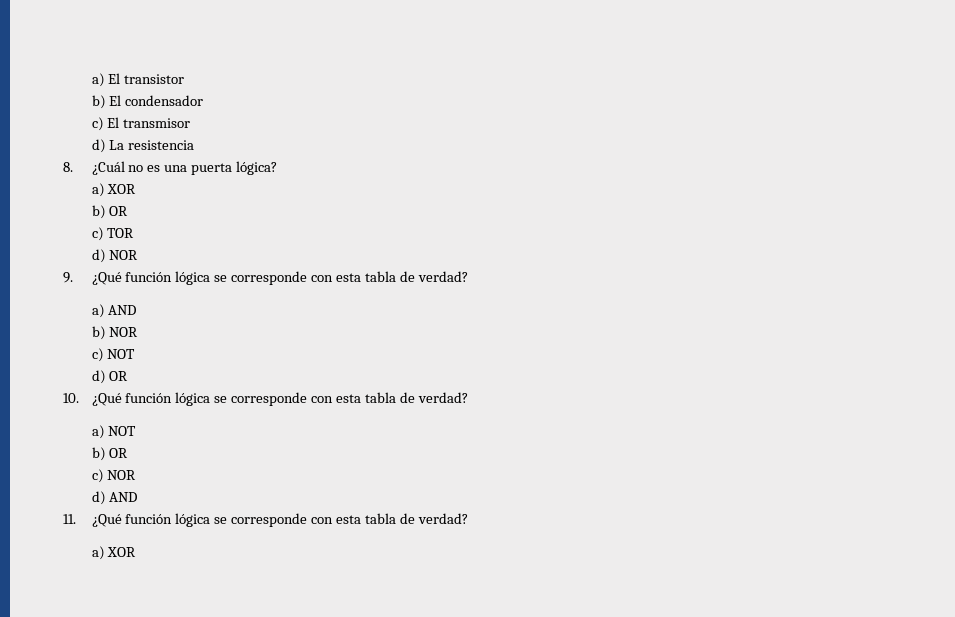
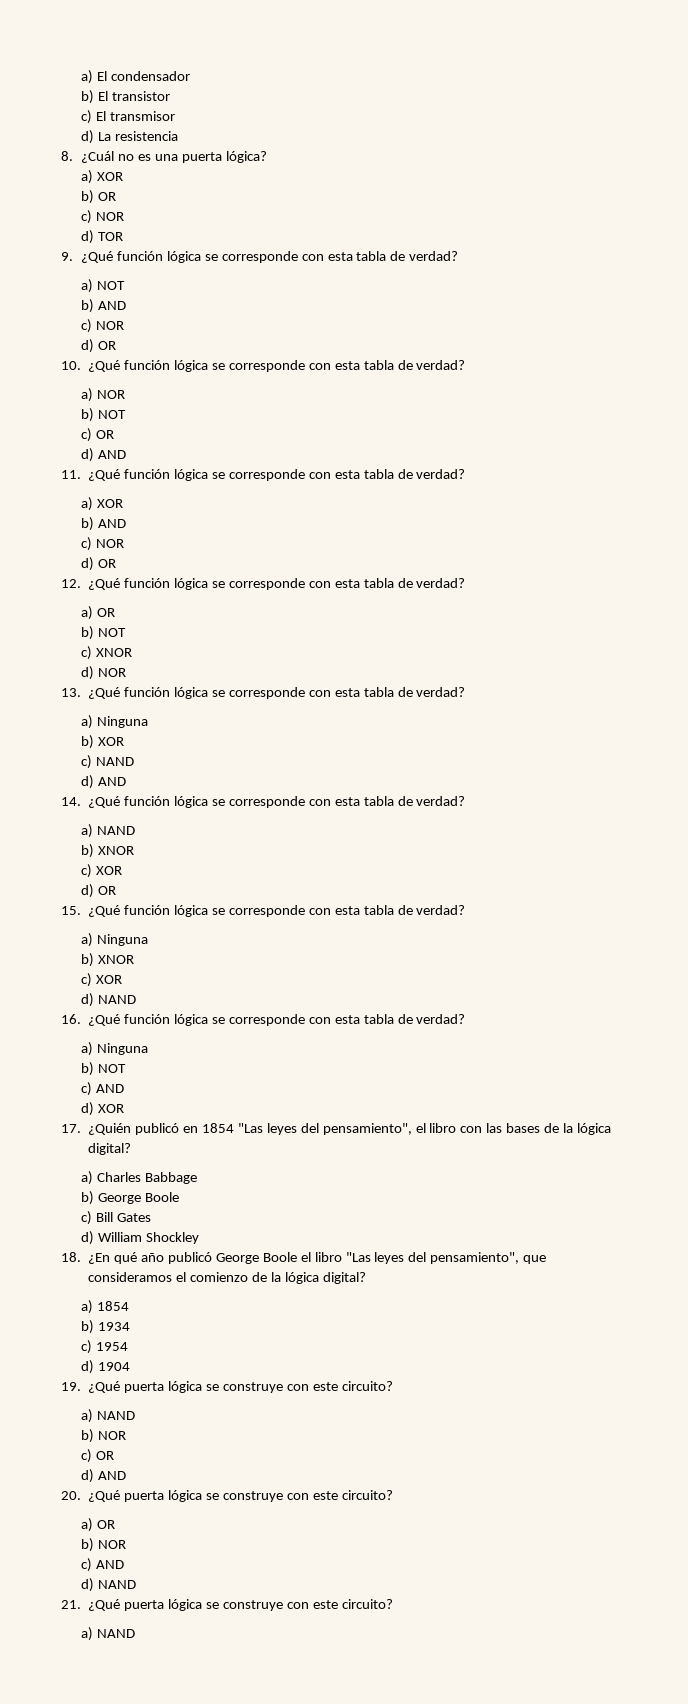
[124,74,185,84] transistor -> [110,71,190,81] condensador
[125,95,204,106] condensador -> [111,91,170,101] transistor
[107,228,135,238] [91,249,139,263] TOR // d) NOR -> [96,212,125,221] [81,230,124,244] NOR // d) TOR
[108,305,137,315] [91,326,139,340] [91,348,136,362] AND // b) NOR // c) NOT -> [97,281,126,290] [81,299,127,313] [81,319,125,333] NOT // b) AND // c) NOR
[108,426,137,436] [91,447,129,461] [91,469,137,483] NOT // b) OR // c) NOR -> [97,390,126,399] [81,408,127,422] [81,428,115,442] NOR // b) NOT // c) OR
(137, 552) none -> [81,517,127,531] [81,537,125,551] [81,557,117,571] [61,578,466,590] [81,606,116,620] [81,626,127,640] [81,646,133,660] [81,666,127,680] [61,687,466,699] [81,715,149,729] [81,735,125,749] [81,755,135,769] [81,775,127,789] [61,796,466,808] [81,824,136,838] [81,844,135,858] [81,864,123,878] [81,884,117,898] [61,905,466,917] [81,933,149,947] [81,953,135,967] [81,973,123,987] [81,993,137,1007] [61,1014,466,1026] [81,1042,149,1056] [81,1062,127,1076] [81,1082,125,1096] [81,1102,125,1116] [61,1123,611,1135] [88,1143,132,1155] [81,1171,197,1185] [81,1191,179,1205] [81,1211,151,1225] [81,1231,199,1245] [61,1252,547,1264] [88,1272,366,1284] [81,1300,130,1314] [81,1320,131,1334] [81,1340,129,1354] [81,1360,131,1374] [61,1381,393,1393] [81,1409,136,1423] [81,1429,127,1443] [81,1449,115,1463] [81,1469,127,1483] [61,1490,393,1502] [81,1518,116,1532] [81,1538,127,1552] [81,1558,125,1572] [81,1578,137,1592] [61,1599,393,1611] [81,1627,136,1641] // b) AND // c) NOR // d) OR // 12. ¿Qué función lógica se corresponde con esta tabla de verdad? // a) OR // b) NOT // c) XNOR // d) NOR // 13. ¿Qué función lógica se corresponde con esta tabla de verdad? // a) Ninguna // b) XOR // c) NAND // d) AND // 14. ¿Qué función lógica se corresponde con esta tabla de verdad? // a) NAND // b) XNOR // c) XOR // d) OR // 15. ¿Qué función lógica se corresponde con esta tabla de verdad? // a) Ninguna // b) XNOR // c) XOR // d) NAND // 16. ¿Qué función lógica se corresponde con esta tabla de verdad? // a) Ninguna // b) NOT // c) AND // d) XOR // 17. ¿Quién publicó en 1854 "Las leyes del pensamiento", el libro con las bases de la lógica digital? // a) Charles Babbage // b) George Boole // c) Bill Gates // d) William Shockley // 18. ¿En qué año publicó George Boole el libro "Las leyes del pensamiento", que consideramos el comienzo de la lógica digital? // a) 1854 // b) 1934 // c) 1954 // d) 1904 // 19. ¿Qué puerta lógica se construye con este circuito? // a) NAND // b) NOR // c) OR // d) AND // 20. ¿Qué puerta lógica se construye con este circuito? // a) OR // b) NOR // c) AND // d) NAND // 21. ¿Qué puerta lógica se construye con este circuito? // a) NAND

